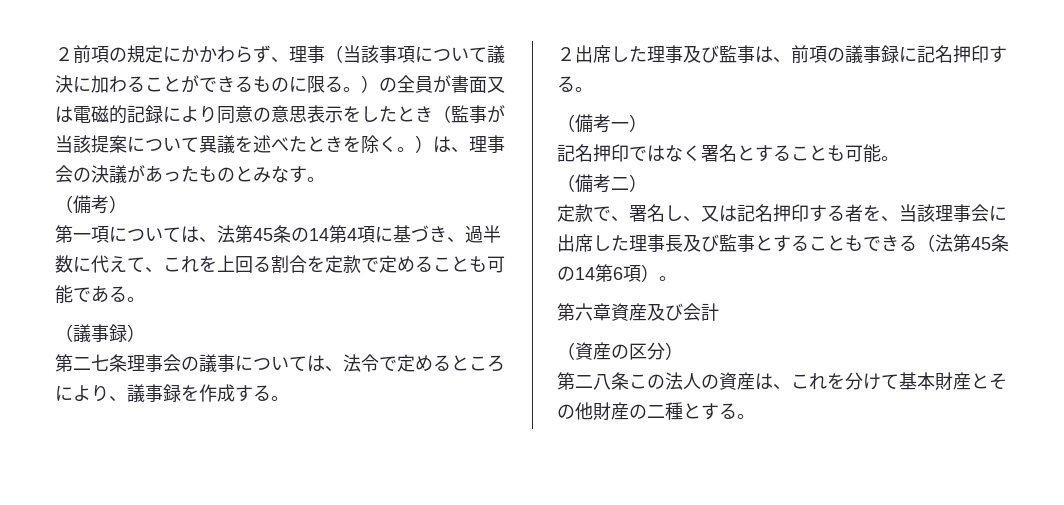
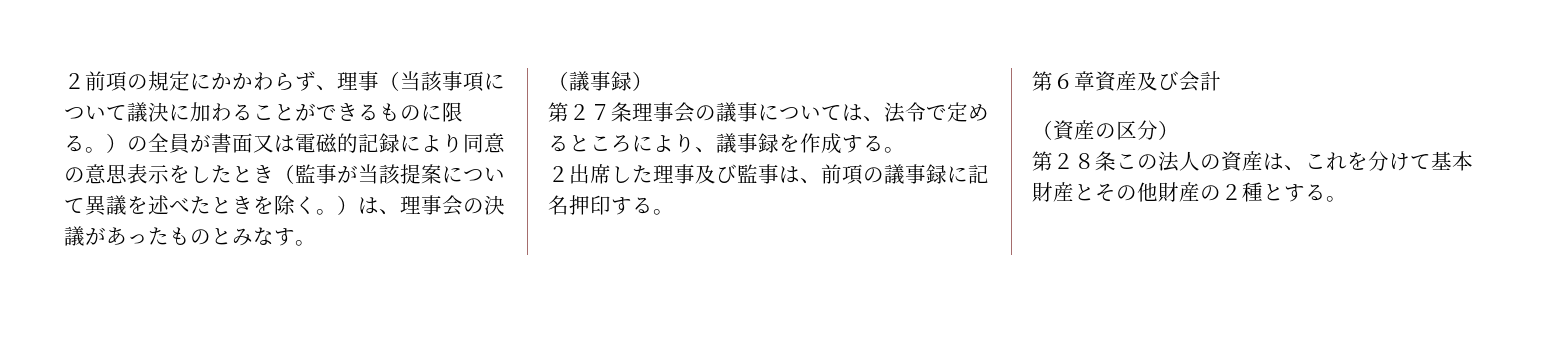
[55,195,127,214] [55,225,501,243] [55,255,505,273] [55,285,145,304] // （備考） // 第一項については、法第45条の14第4項に基づき、過半数に代えて、これを上回る割合を定款で定めることも可能である。 -> (316, 243) none
[73,354,109,371] 二七 -> [569,104,611,120] ２７
[557,114,647,133] [557,144,899,163] [557,174,647,193] [557,204,1007,222] [557,234,1009,252] [557,264,677,282] [557,303,593,321] （備考一） // 記名押印ではなく署名とすることも可能。 // （備考二） // 定款で、署名し、又は記名押印する者を、当該理事会に出席した理事長及び監事とすることもできる（法第45条の14第6項）。 // 第六 -> [1032,71,1074,91] 第６
[575,374,611,390] 二八 -> [1053,153,1095,169] ２８
[647,405,665,418] 二 -> [1221,184,1242,200] ２

